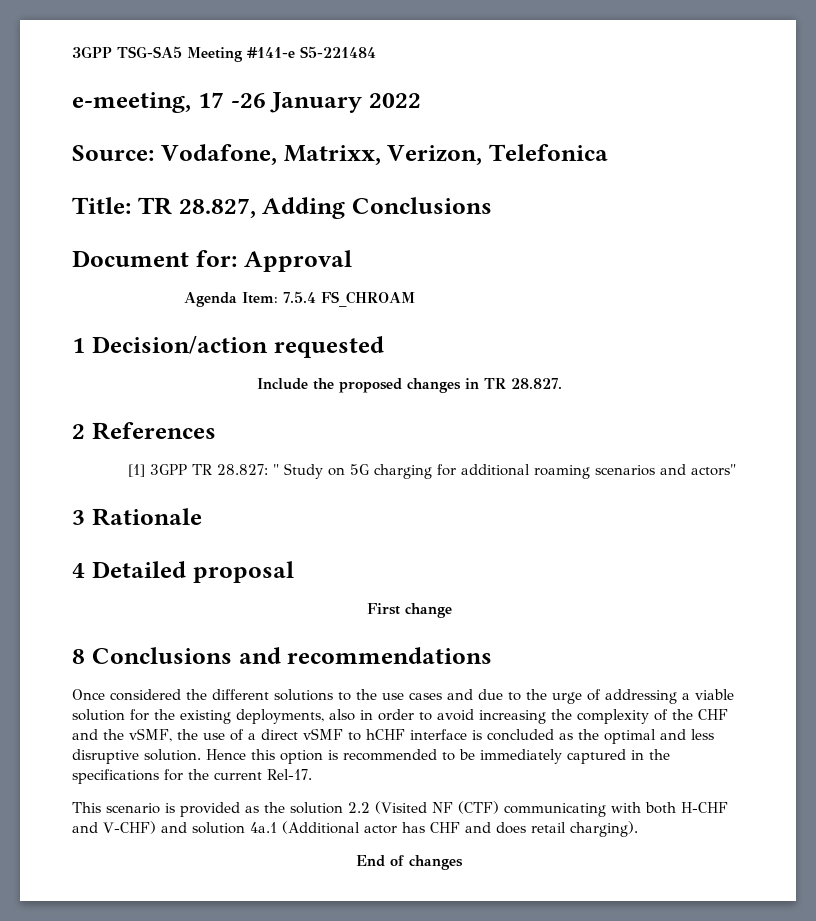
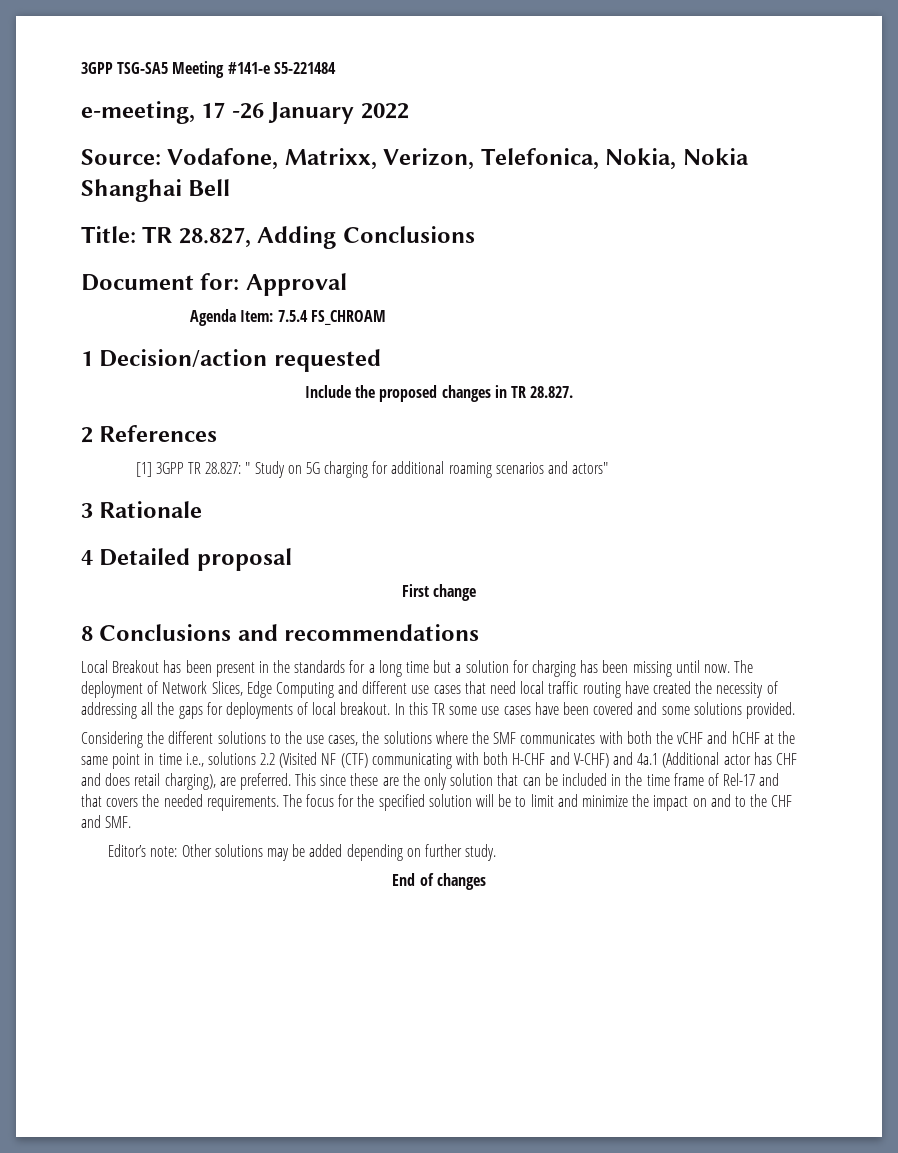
[489,144,608,161] Telefonica -> [480,148,749,170] [81,179,231,202] Telefonica, Nokia, Nokia Shanghai Bell
[72,689,181,701] Once considered -> [81,660,754,677] [81,681,778,698] [81,702,795,719] [81,731,143,748] Local Breakout has been present in the standards for a long time but a solution for charging has been missing until now. The deployment of Network Slices, Edge Computing and different use cases that need local traffic routing have created the necessity of addressing all the gaps for deployments of local breakout. In this TR some use cases have been covered and some solutions provided. // Considering
[409,689,734,704] [72,709,728,724] [72,728,714,744] [72,749,670,764] [72,769,312,784] [72,802,343,817] cases and due to the urge of addressing a viable solution for the existing deployments, also in order to avoid increasing the complexity of the CHF and the vSMF, the use of a direct vSMF to hCHF interface is concluded as the optimal and less disruptive solution. Hence this option is recommended to be immediately captured in the specifications for the current Rel-17. // This scenario is provided as the solution -> [328,731,795,746] [81,752,256,769] cases, the solutions where the SMF communicates with both the vCHF and hCHF at the same point in time i.e., solutions
[192,822,245,834] solution -> (633, 758) none
[570,821,638,837] charging). -> [164,773,780,790] [81,794,793,811] [81,815,132,828] [108,844,497,861] charging), are preferred. This since these are the only solution that can be included in the time frame of Rel-17 and that covers the needed requirements. The focus for the specified solution will be to limit and minimize the impact on and to the CHF and SMF. // Editor’s note: Other solutions may be added depending on further study.

